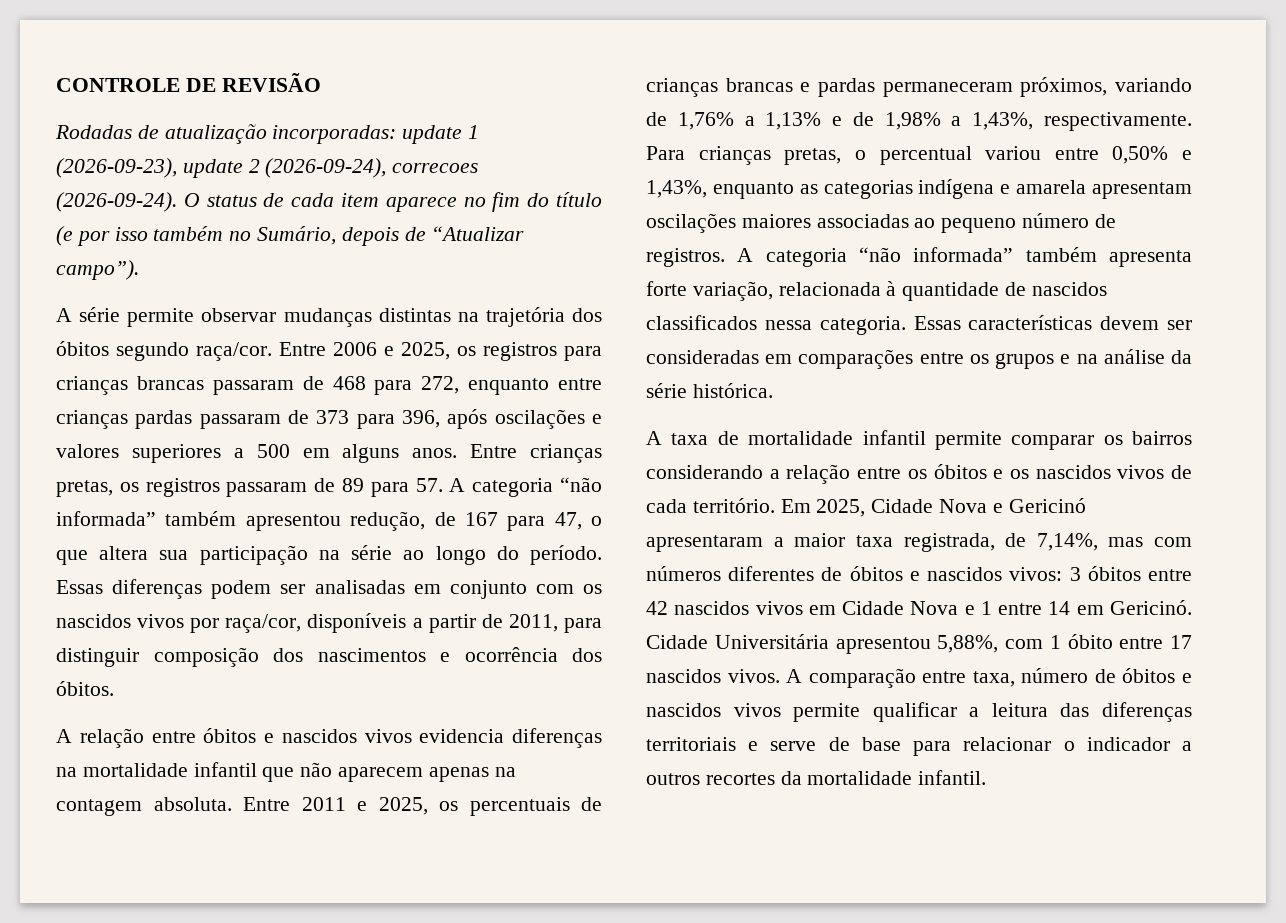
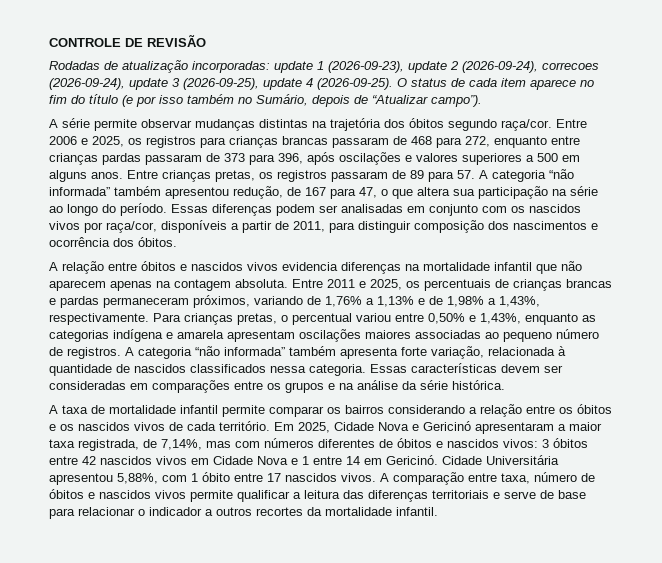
[56,192,177,212] (2026-09-24). -> [49,78,393,90] (2026-09-24), update 3 (2026-09-25), update 4 (2026-09-25).

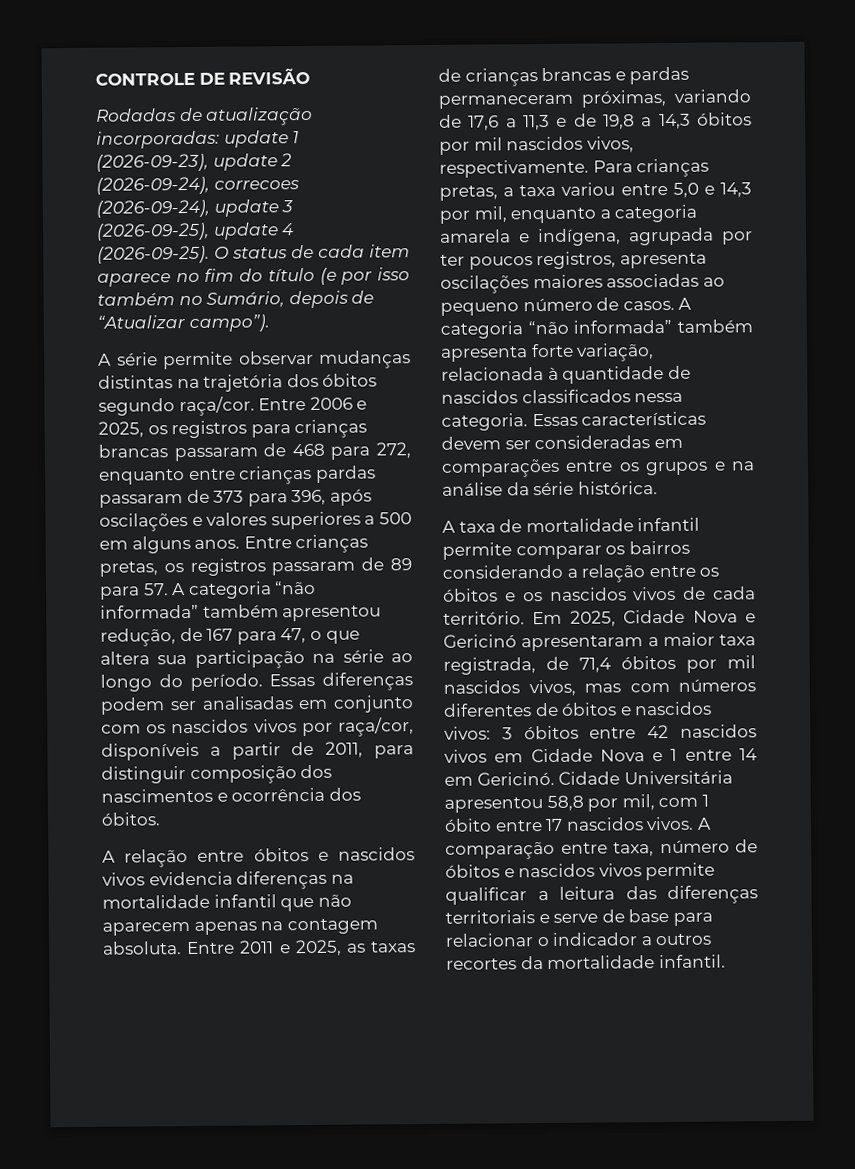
[406,279,491,291] os percentuais -> [346,941,416,953] as taxas
[193,295,250,308] próximos, -> [581,89,667,108] próximas,
[325,296,540,307] [49,313,596,325] [49,329,295,342] 1,76% a 1,13% e de 1,98% a 1,43%, respectivamente. Para crianças pretas, o percentual variou entre 0,50% e 1,43%, enquanto as categorias indígena e amarela apresentam -> [468,112,752,131] [439,136,634,155] [439,158,710,178] [439,182,752,201] [439,204,698,224] [440,227,753,247] [440,251,707,270] 17,6 a 11,3 e de 19,8 a 14,3 óbitos por mil nascidos vivos, respectivamente. Para crianças pretas, a taxa variou entre 5,0 e 14,3 por mil, enquanto a categoria amarela e indígena, agrupada por ter poucos registros, apresenta
[67,347,121,359] registros. -> [622,300,675,311] casos.
[161,439,202,450] 7,14%, -> [579,655,756,673] [443,679,576,697] 71,4 óbitos por mil nascidos vivos,
[117,473,158,484] 5,88%, -> [546,794,655,812] 58,8 por mil,

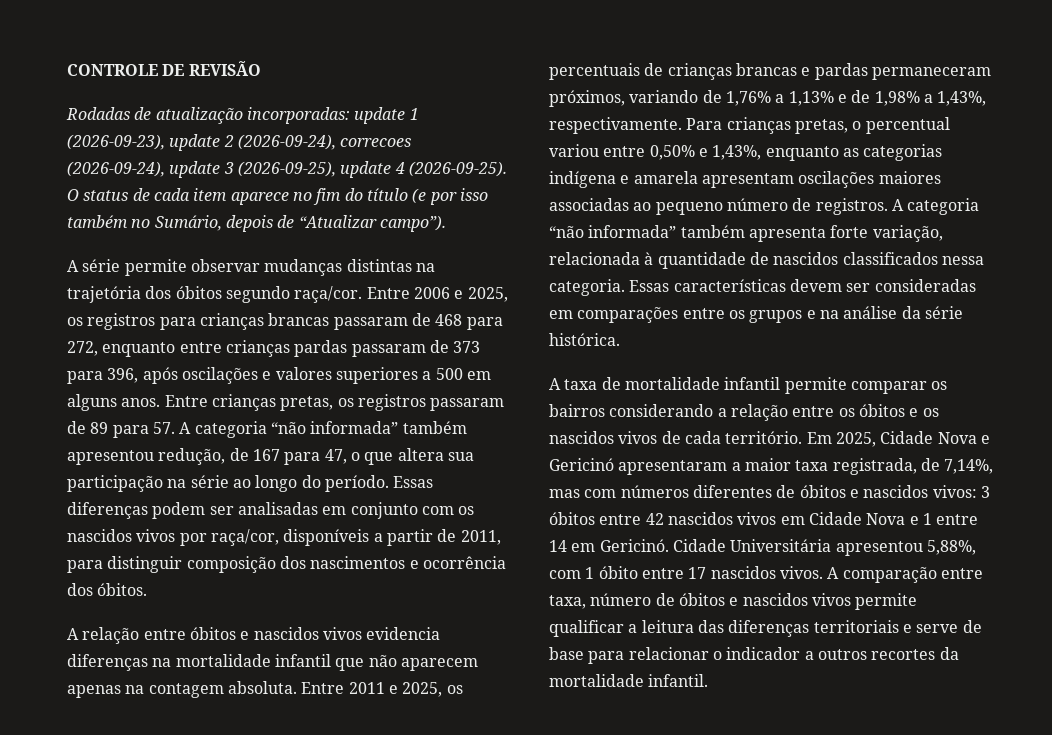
[346,941,416,953] as taxas -> [446,685,463,694] [549,63,640,80] os percentuais
[581,89,667,108] próximas, -> [549,90,625,107] próximos,
[468,112,752,131] [439,136,634,155] [439,158,710,178] [439,182,752,201] [439,204,698,224] [440,227,753,247] [440,251,707,270] 17,6 a 11,3 e de 19,8 a 14,3 óbitos por mil nascidos vivos, respectivamente. Para crianças pretas, a taxa variou entre 5,0 e 14,3 por mil, enquanto a categoria amarela e indígena, agrupada por ter poucos registros, apresenta -> [725,90,987,106] [549,117,950,134] [549,144,943,161] [549,171,794,188] 1,76% a 1,13% e de 1,98% a 1,43%, respectivamente. Para crianças pretas, o percentual variou entre 0,50% e 1,43%, enquanto as categorias indígena e amarela apresentam
[622,300,675,311] casos. -> [815,198,888,215] registros.
[579,655,756,673] [443,679,576,697] 71,4 óbitos por mil nascidos vivos, -> [944,459,994,474] 7,14%,
[546,794,655,812] 58,8 por mil, -> [926,540,976,555] 5,88%,

